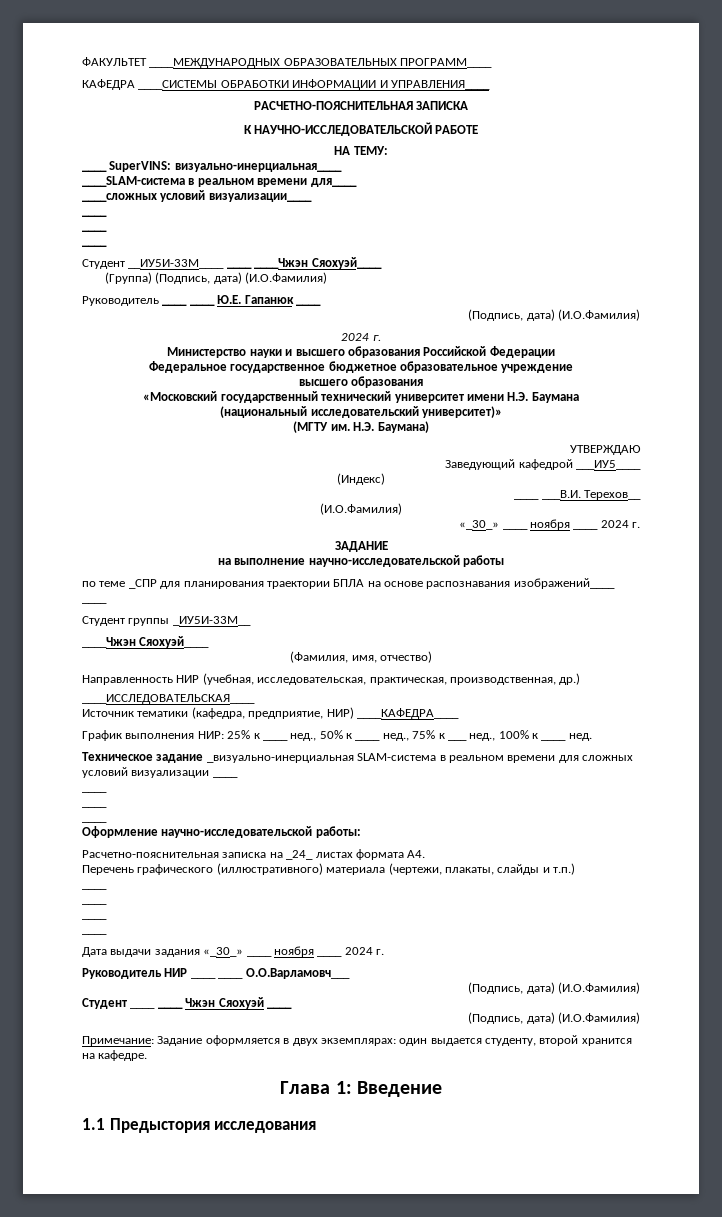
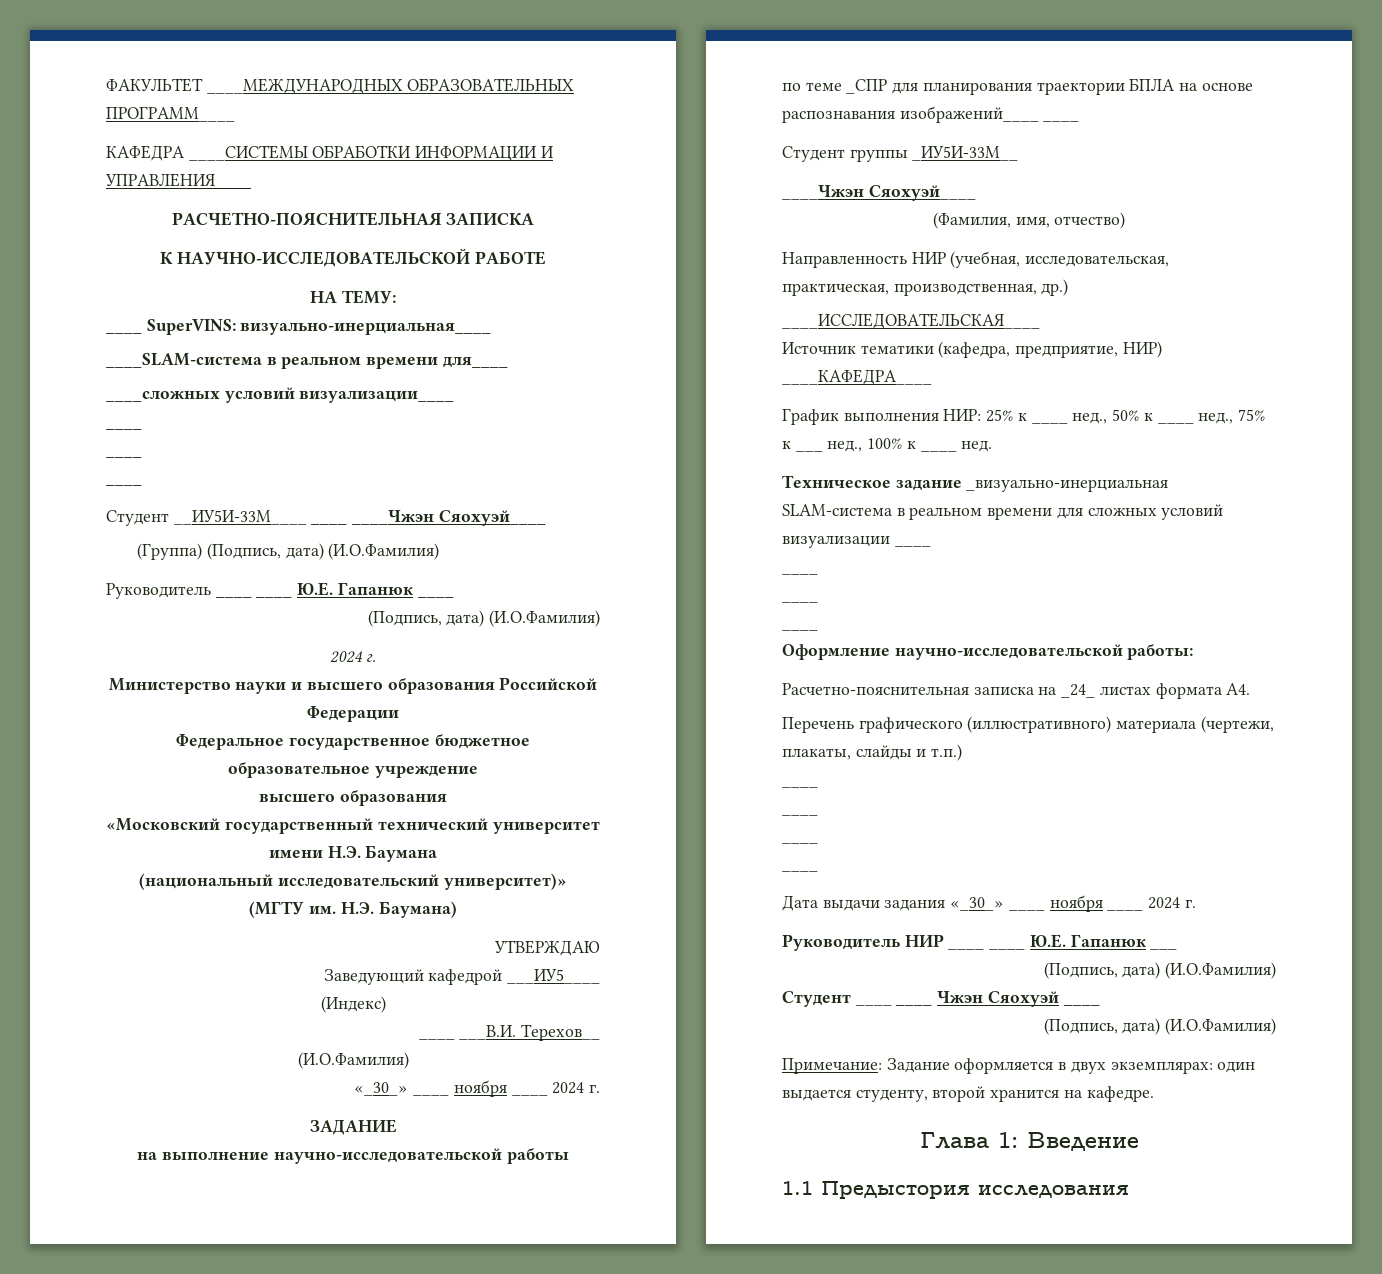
[245,968,350,979] О.О.Варламовч___ -> [1029,934,1146,948] [1150,947,1178,950] Ю.Е. Гапанюк ___

